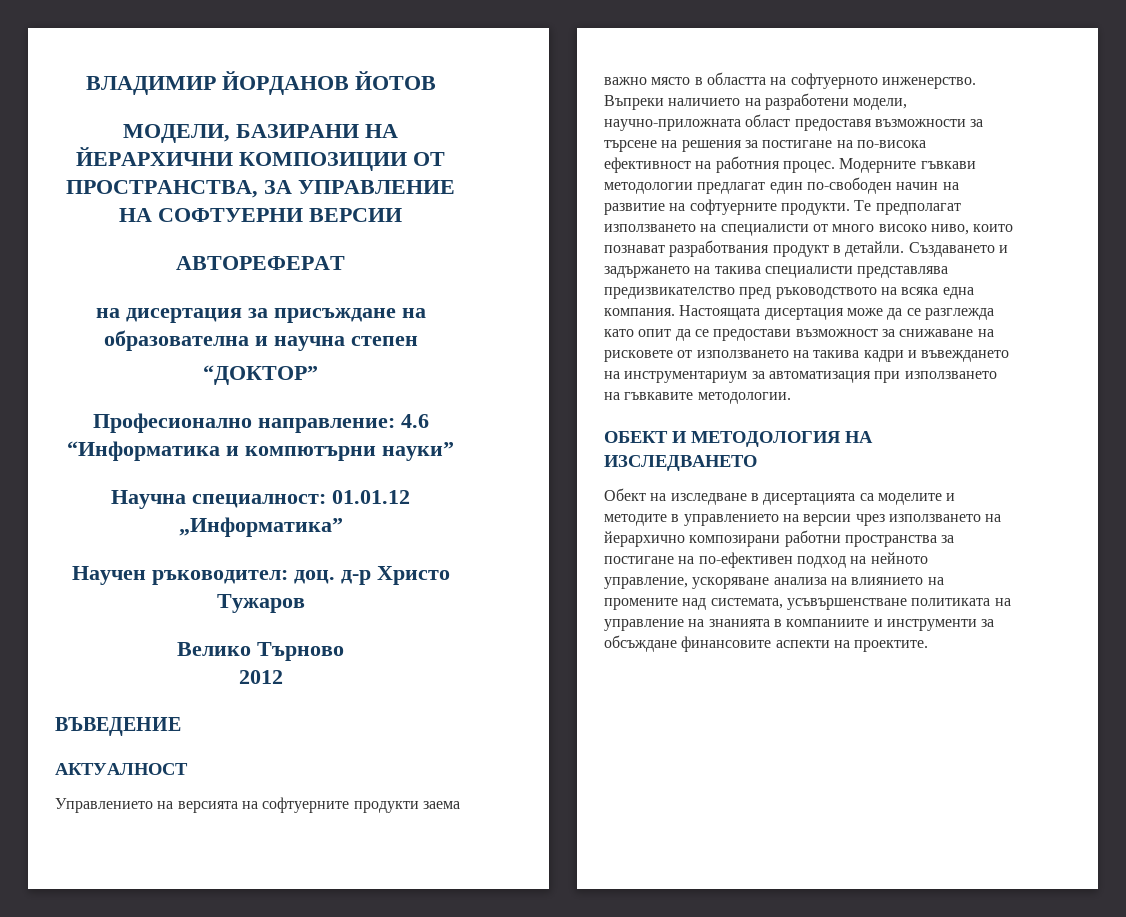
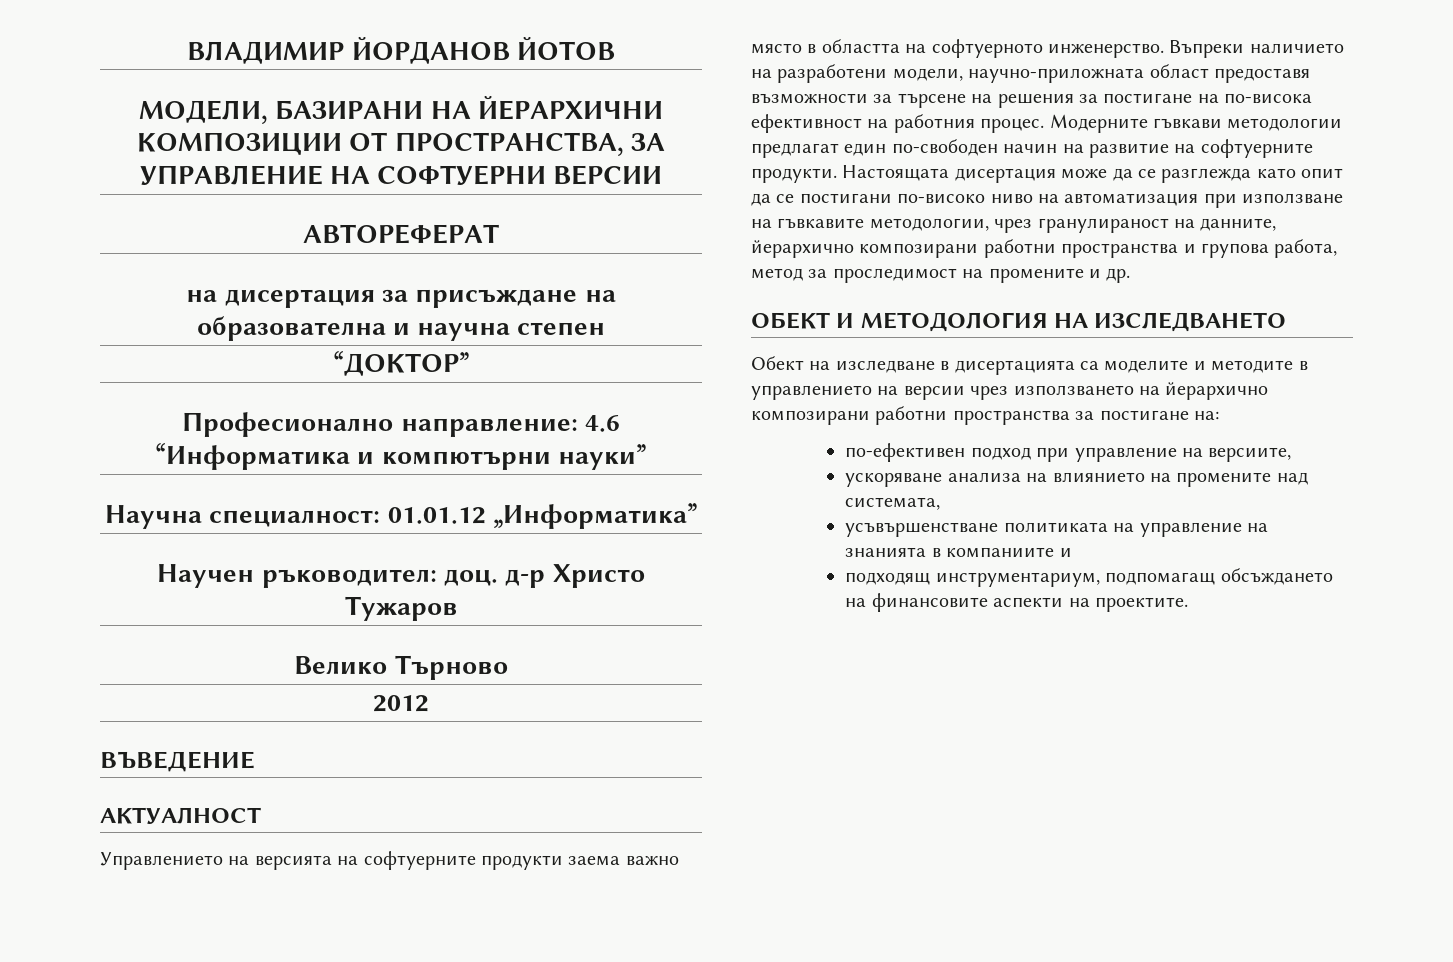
[854,200,961,215] [604,224,1014,236] [604,240,1008,257] [604,266,949,278] [604,287,974,299] [604,308,675,316] Те предполагат използването на специалисти от много високо ниво, които познават разработвания продукт в детайли. Създаването и задържането на такива специалисти представлява предизвикателство пред ръководството на всяка една компания. -> (837, 175) none
[713,329,994,341] [604,350,1010,362] [604,371,765,383] предостави възможност за снижаване на рисковете от използването на такива кадри и въвеждането на инструментариум за -> [799,193,1059,204] постигани по-високо ниво на
[904,371,997,379] използването -> [1242,193,1344,204] използване
[697,392,791,404] методологии. -> [869,218,1277,233] [751,239,1338,258] [751,268,1131,283] методологии, чрез гранулираност на данните, йерархично композирани работни пространства и групова работа, метод за проследимост на промените и др.
[678,556,695,564] на -> [1194,411,1219,420] на: //
[850,552,928,564] [604,577,688,589] на нейното управление, -> [1036,447,1292,462] при управление на версиите, //
(783, 603) none -> (941, 503) //
[886,619,995,631] [604,635,677,652] инструменти за обсъждане -> [845,568,1333,587] [845,598,867,607] // подходящ инструментариум, подпомагащ обсъждането на

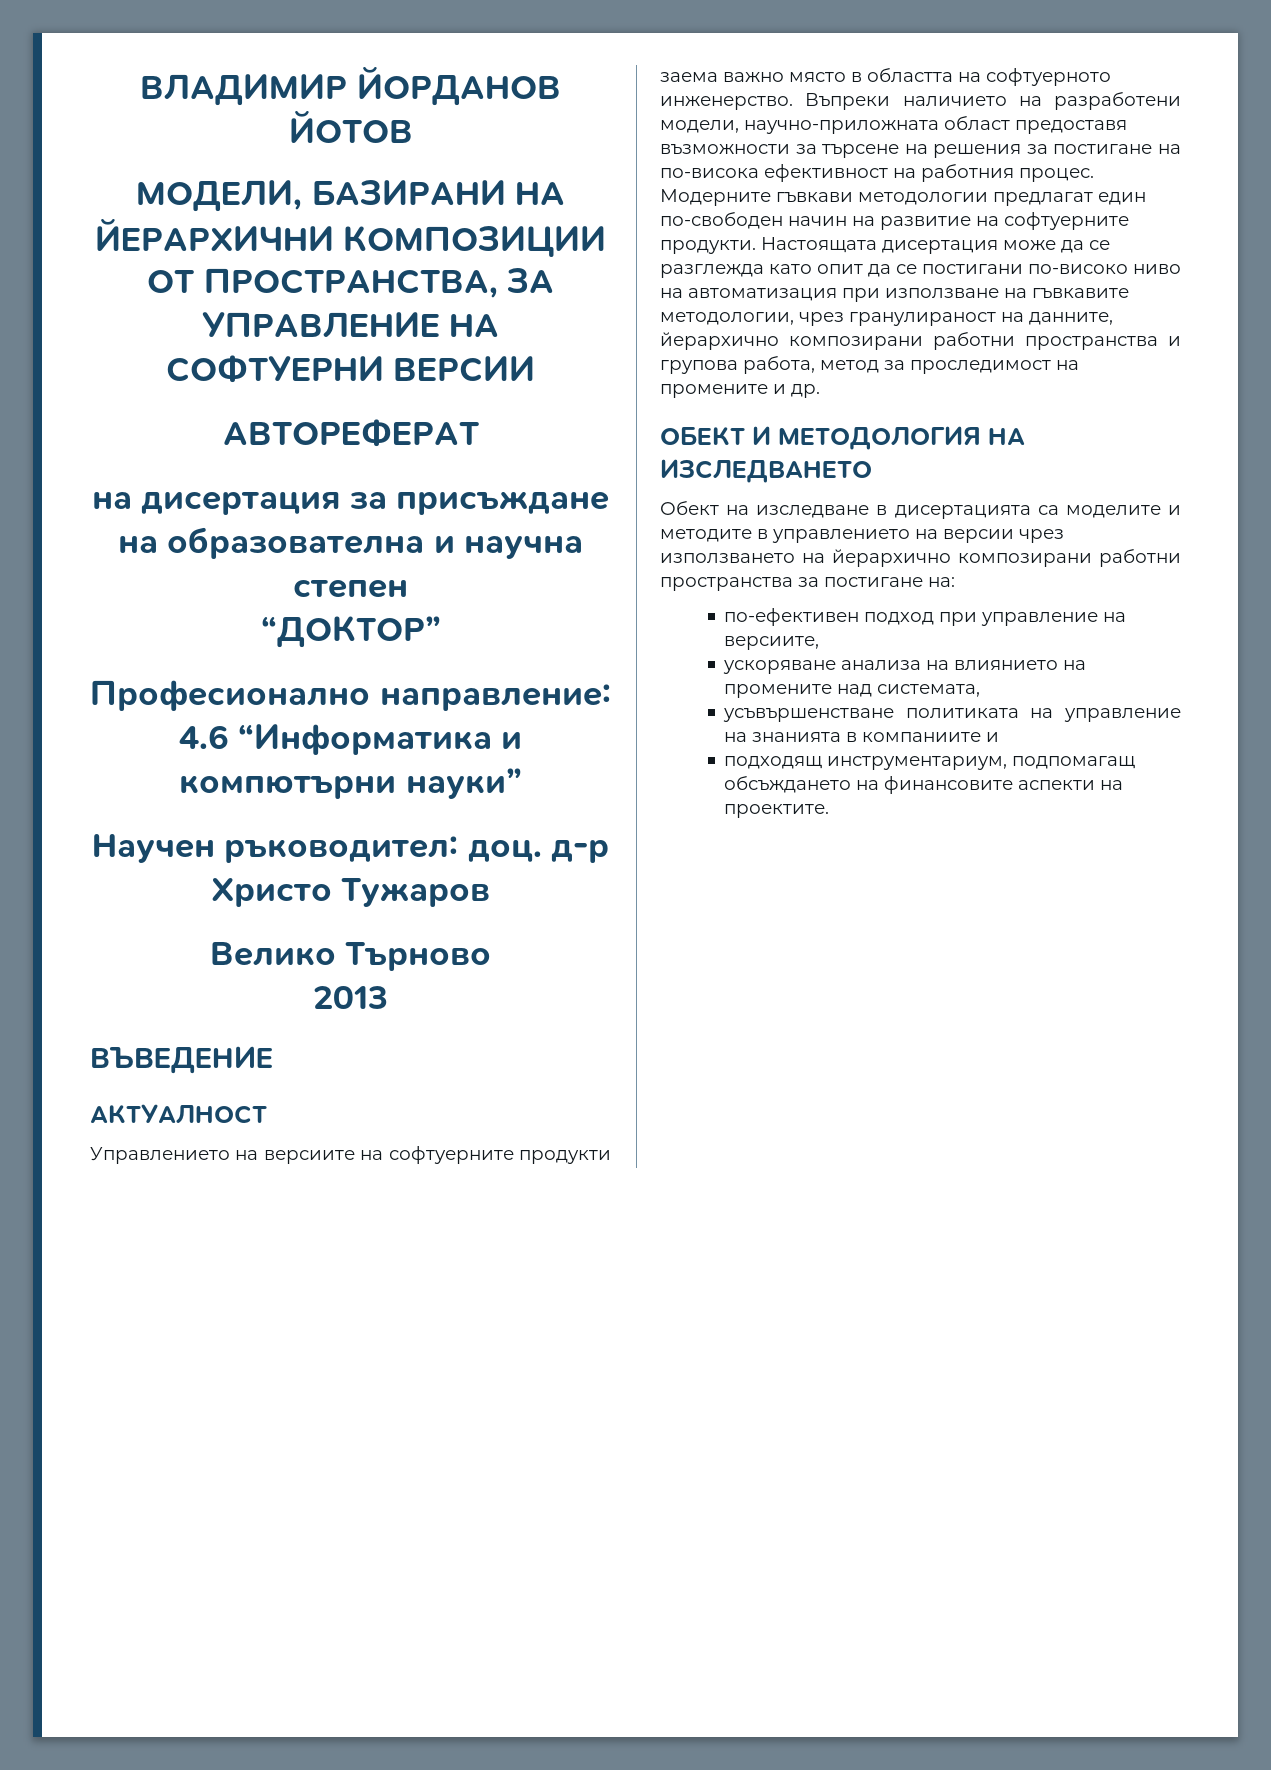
[105,503,697,529] // Научна специалност: 01.01.12 „Информатика” -> (522, 783) none
[373,695,429,712] 2012 -> [313,986,388,1009] 2013
[254,855,332,870] версията -> [263,1150,355,1164] версиите

